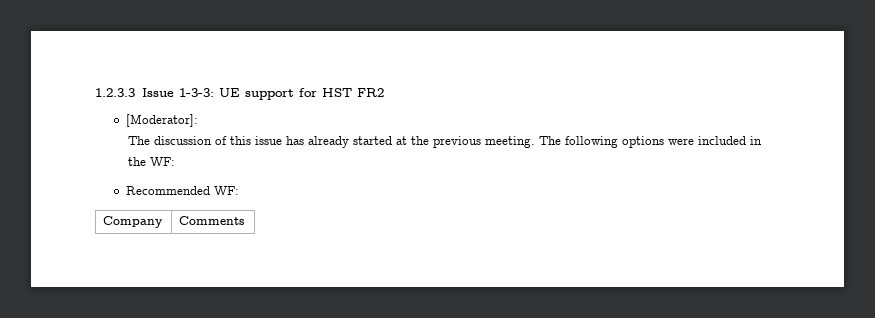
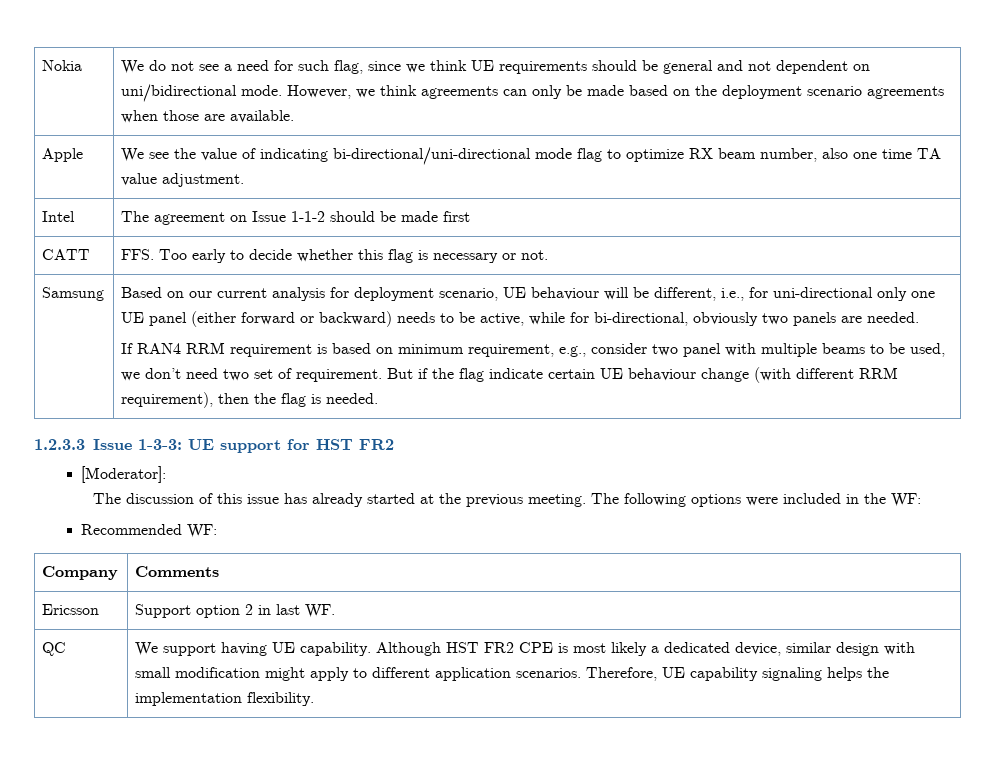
(95, 92) none -> [42,60,83,71] [121,60,871,74] [121,84,945,102] [121,110,295,123] [42,148,84,162] [121,147,942,165] [121,173,245,187] [42,211,76,222] [121,211,471,225] [42,249,91,260] [121,249,549,263] [42,287,105,301] [121,287,936,301] [121,311,920,327] [121,342,946,357] [121,367,899,383] [121,392,379,408] Nokia | We do not see a need for such flag, since we think UE requirements should be general and not dependent on uni/bidirectional mode. However, we think agreements can only be made based on the deployment scenario agreements when those are available. // Apple | We see the value of indicating bi-directional/uni-directional mode flag to optimize RX beam number, also one time TA value adjustment. // Intel | The agreement on Issue 1-1-2 should be made first // CATT | FFS. Too early to decide whether this flag is necessary or not. // Samsung | Based on our current analysis for deployment scenario, UE behaviour will be different, i.e., for uni-directional only one UE panel (either forward or backward) needs to be active, while for bi-directional, obviously two panels are needed. // If RAN4 RRM requirement is based on minimum requirement, e.g., consider two panel with multiple beams to be used, we don’t need two set of requirement. But if the flag indicate certain UE behaviour change (with different RRM requirement), then the flag is needed. //
(245, 220) none -> [42,604,100,615] [135,604,336,618] [42,642,67,656] [135,642,916,656] [135,667,890,681] [135,692,315,706] // Ericsson | Support option 2 in last WF. // QC | We support having UE capability. Although HST FR2 CPE is most likely a dedicated device, similar design with small modification might apply to different application scenarios. Therefore, UE capability signaling helps the implementation flexibility.

